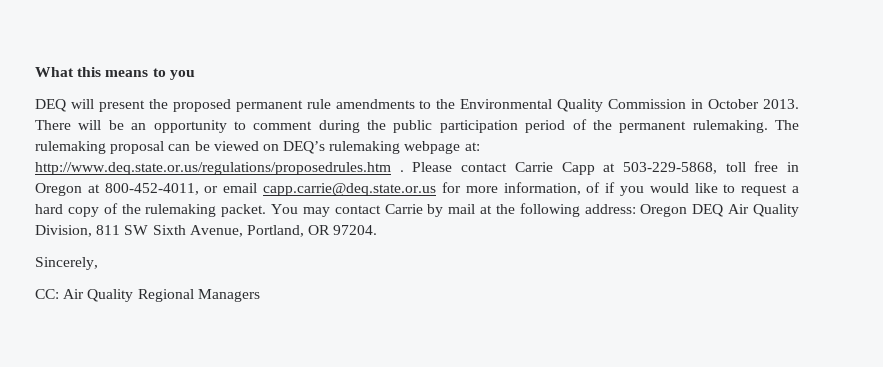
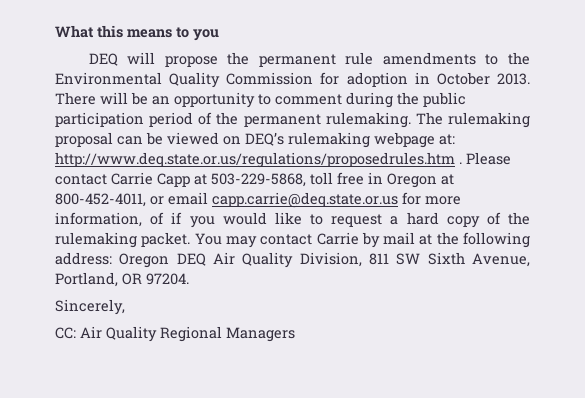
[98,99,231,112] present the proposed -> [164,52,250,67] propose the
(687, 104) none -> [320,72,408,87] for adoption

